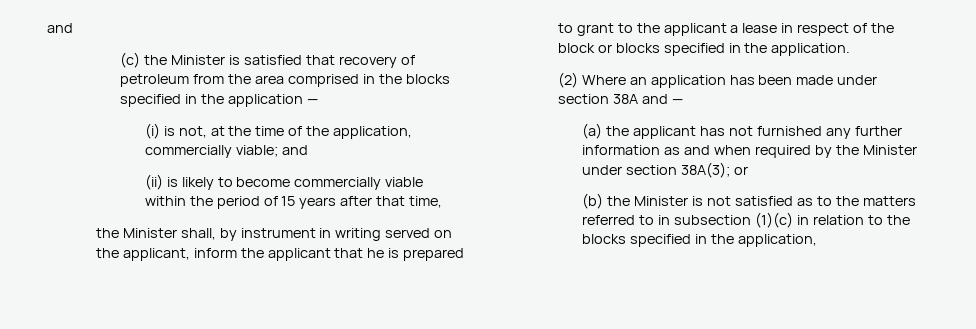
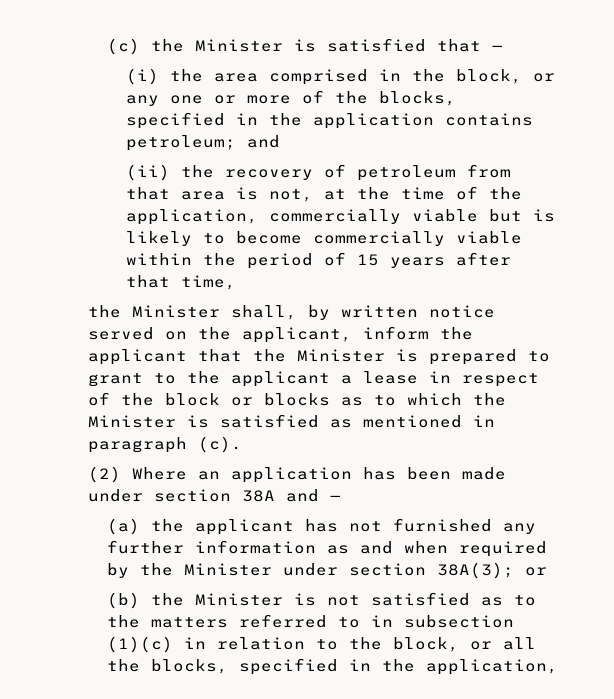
[47,23,73,33] and // -> (107, 46) none
[338,55,415,68] [120,74,225,87] recovery of petroleum from -> [492,45,504,51] [126,68,160,85] — // (i)
[405,74,450,84] [120,94,319,107] [144,123,160,139] blocks specified in the application — // (i) -> [456,69,556,84] [126,90,457,106] [126,112,534,129] [126,135,281,151] [126,164,512,181] [126,187,226,200] block, or any one or more of the blocks, specified in the application contains petroleum; and // (ii) the recovery of petroleum from that area
[235,145,308,157] [144,174,163,190] viable; and // (ii) -> [412,209,523,222] viable but
[240,228,382,241] instrument in writing -> [341,305,496,318] written notice
[367,248,385,258] he -> [253,349,386,362] the Minister
[663,43,851,56] specified in the application. -> [341,393,507,406] [88,414,496,428] [88,436,243,453] as to which the Minister is satisfied as mentioned in paragraph (c).
[582,234,627,244] blocks -> [393,637,537,652] [107,659,229,674] block, or all the blocks,

